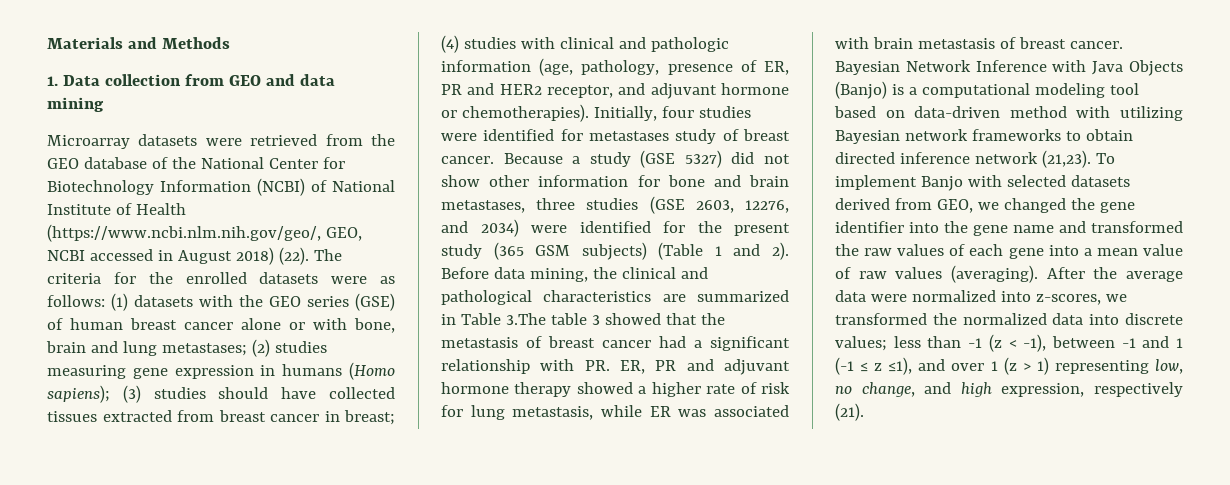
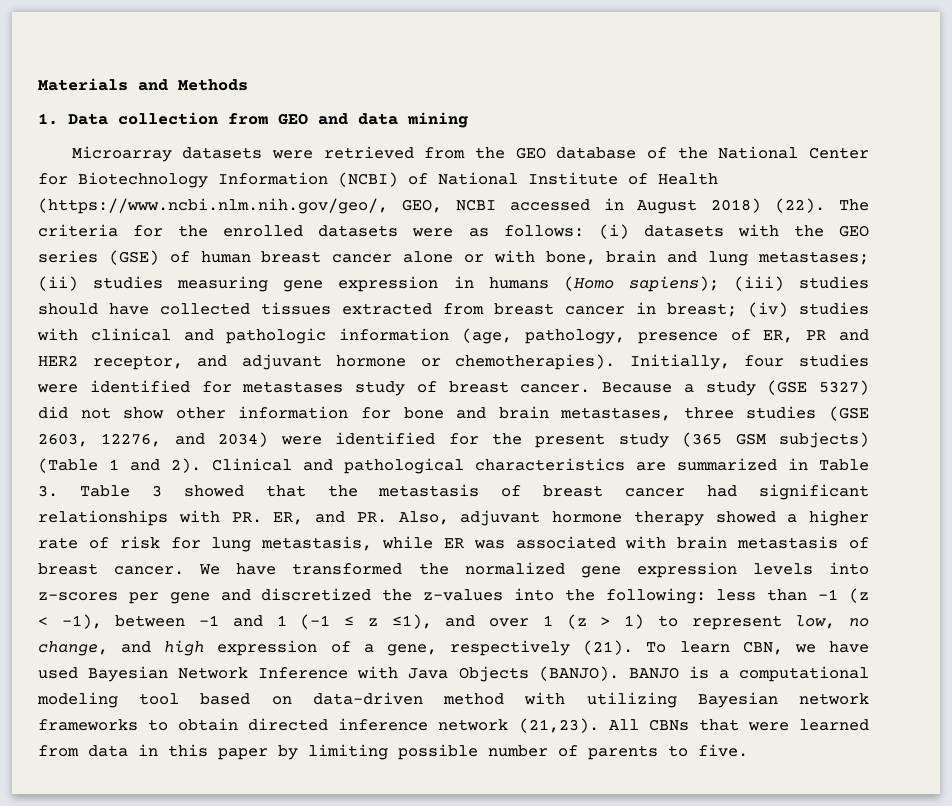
[111,293,128,311] (1) -> [598,224,629,239] (i)
[251,339,270,357] (2) -> [38,276,78,291] (ii)
[122,385,141,403] (3) -> [733,276,784,291] (iii)
[441,35,459,53] (4) -> [748,302,788,317] (iv)
[441,267,676,282] Before data mining, the clinical -> [212,458,292,471] Clinical
[505,313,587,325] 3.The table -> [38,485,130,497] 3. Table
[694,336,790,351] [441,359,714,374] a significant relationship with PR. ER, PR and -> [758,484,869,500] [38,510,449,526] significant relationships with PR. ER, and PR. Also,
(1123, 45) none -> [199,562,870,578] [38,588,869,604] [38,614,869,630] [38,640,870,656] [38,667,78,679] We have transformed the normalized gene expression levels into z-scores per gene and discretized the z-values into the following: less than -1 (z < -1), between -1 and 1 (-1 ≤ z ≤1), and over 1 (z > 1) to represent low, no change, and high expression of a gene, respectively (21). To learn CBN, we have used
[835,81,887,99] (Banjo) -> [538,666,679,681] (BANJO). BANJO
[1095,153,1115,164] [835,175,1130,191] [835,198,1135,213] [835,221,1183,236] [835,244,1183,259] [835,265,1183,283] [835,290,1127,305] [835,313,1183,325] [835,334,1183,352] [835,357,1183,375] [835,382,1183,397] [835,403,864,421] To implement Banjo with selected datasets derived from GEO, we changed the gene identifier into the gene name and transformed the raw values of each gene into a mean value of raw values (averaging). After the average data were normalized into z-scores, we transformed the normalized data into discrete values; less than -1 (z < -1), between -1 and 1 (-1 ≤ z ≤1), and over 1 (z > 1) representing low, no change, and high expression, respectively (21). -> [608,719,870,731] [38,744,748,760] All CBNs that were learned from data in this paper by limiting possible number of parents to five.

